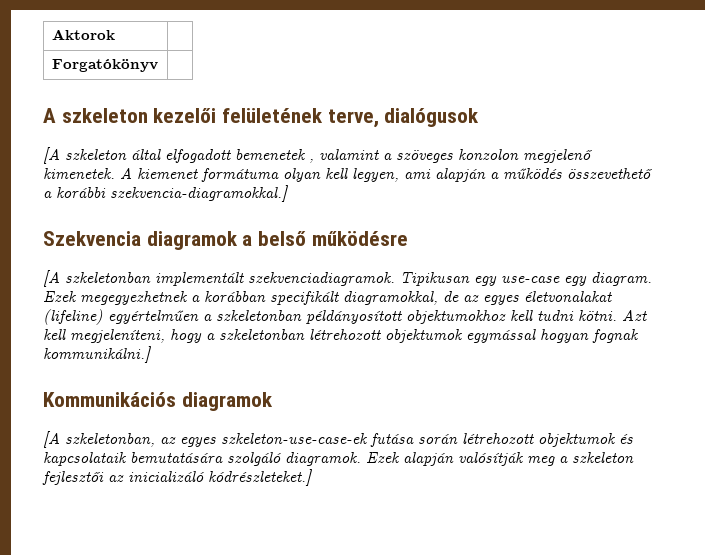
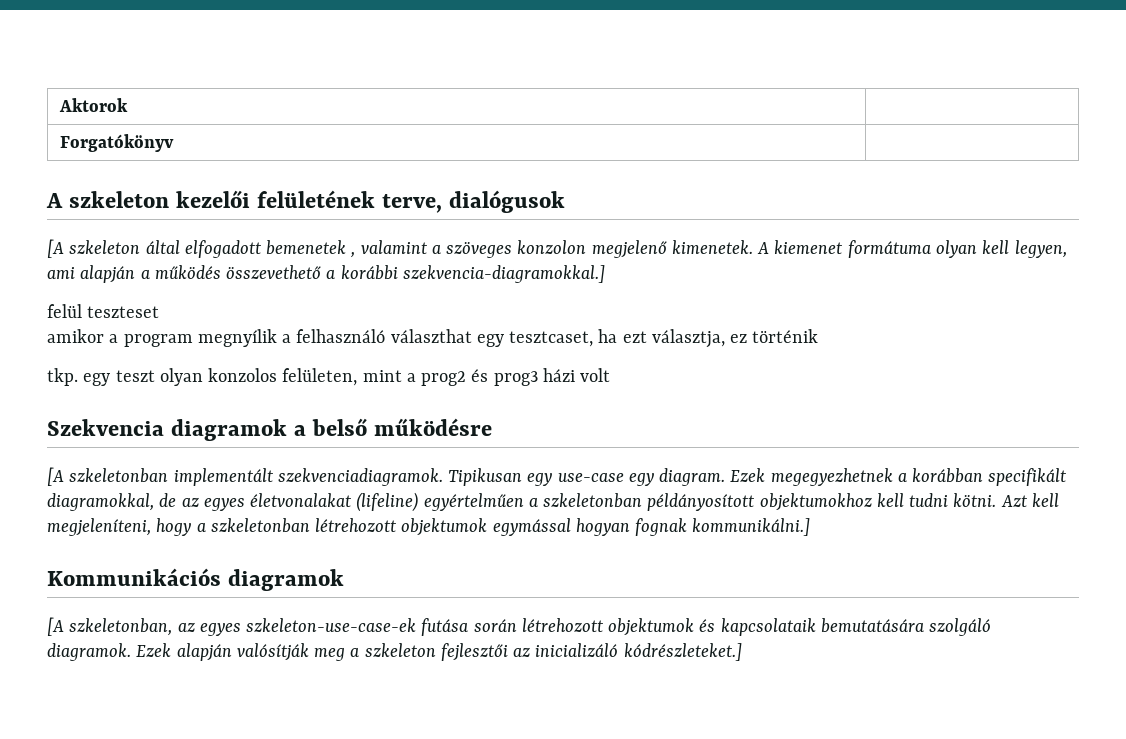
(288, 193) none -> [47,304,160,318] [47,329,819,348] [47,368,611,386] // felül teszteset // amikor a program megnyílik a felhasználó választhat egy tesztcaset, ha ezt választja, ez történik // tkp. egy teszt olyan konzolos felületen, mint a prog2 és prog3 házi volt

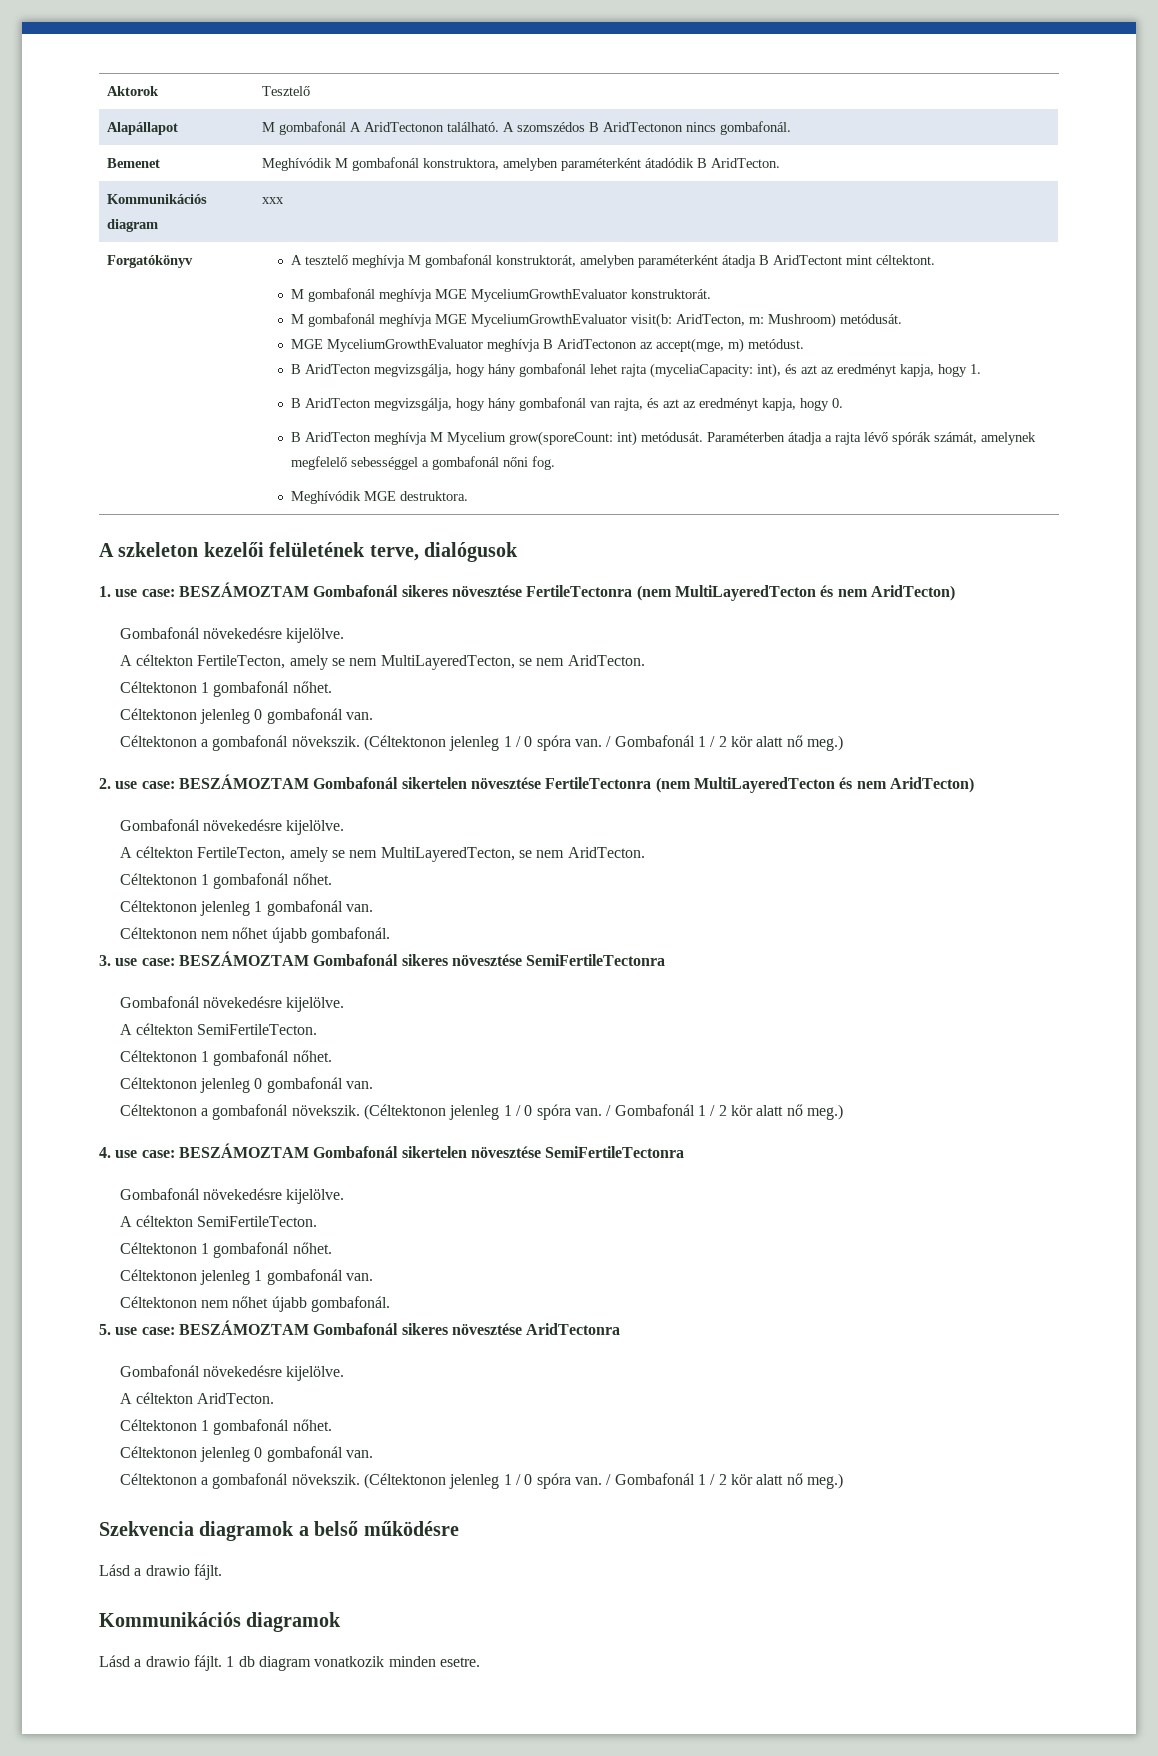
[60,134,175,152] // Forgatókönyv | -> [262,86,311,96] [107,122,179,135] [262,121,792,135] [107,158,161,168] [262,157,781,171] [107,194,208,204] [107,219,159,232] [262,197,285,204] [107,255,194,268] [290,254,935,268] [290,288,711,302] [290,313,902,328] [290,338,804,353] [290,363,981,378] [290,397,843,411] [290,431,1036,446] [290,456,555,470] [290,491,468,504] Tesztelő // Alapállapot | M gombafonál A AridTectonon található. A szomszédos B AridTectonon nincs gombafonál. // Bemenet | Meghívódik M gombafonál konstruktora, amelyben paraméterként átadódik B AridTecton. // Kommunikációs diagram | xxx // Forgatókönyv | A tesztelő meghívja M gombafonál konstruktorát, amelyben paraméterként átadja B AridTectont mint céltektont. // M gombafonál meghívja MGE MyceliumGrowthEvaluator konstruktorát. // M gombafonál meghívja MGE MyceliumGrowthEvaluator visit(b: AridTecton, m: Mushroom) metódusát. // MGE MyceliumGrowthEvaluator meghívja B AridTectonon az accept(mge, m) metódust. // B AridTecton megvizsgálja, hogy hány gombafonál lehet rajta (myceliaCapacity: int), és azt az eredményt kapja, hogy 1. // B AridTecton megvizsgálja, hogy hány gombafonál van rajta, és azt az eredményt kapja, hogy 0. // B AridTecton meghívja M Mycelium grow(sporeCount: int) metódusát. Paraméterben átadja a rajta lévő spórák számát, amelynek megfelelő sebességgel a gombafonál nőni fog. // Meghívódik MGE destruktora.
[47,239,1067,258] [47,265,605,283] [47,304,160,318] [47,329,819,348] [47,368,611,386] [A szkeleton által elfogadott bemenetek , valamint a szöveges konzolon megjelenő kimenetek. A kiemenet formátuma olyan kell legyen, ami alapján a működés összevethető a korábbi szekvencia-diagramokkal.] // felül teszteset // amikor a program megnyílik a felhasználó választhat egy tesztcaset, ha ezt választja, ez történik // tkp. egy teszt olyan konzolos felületen, mint a prog2 és prog3 házi volt -> [99,582,955,601] [119,627,345,643] [119,654,645,670] [119,681,332,697] [119,708,374,724] [119,735,843,751] [99,774,974,793] [119,819,345,835] [119,846,645,862] [119,873,332,889] [119,900,374,916] [119,927,391,943] [99,951,666,966] [119,996,345,1012] [119,1023,318,1035] [119,1050,332,1066] [119,1077,374,1093] [119,1104,843,1120] [99,1143,685,1158] [119,1188,345,1204] [119,1215,318,1227] [119,1242,332,1258] [119,1269,374,1285] [119,1296,391,1312] [99,1320,621,1335] [119,1365,345,1381] [119,1392,275,1404] [119,1419,332,1435] [119,1446,374,1462] [119,1473,843,1489] 1. use case: BESZÁMOZTAM Gombafonál sikeres növesztése FertileTectonra (nem MultiLayeredTecton és nem AridTecton) // Gombafonál növekedésre kijelölve. // A céltekton FertileTecton, amely se nem MultiLayeredTecton, se nem AridTecton. // Céltektonon 1 gombafonál nőhet. // Céltektonon jelenleg 0 gombafonál van. // Céltektonon a gombafonál növekszik. (Céltektonon jelenleg 1 / 0 spóra van. / Gombafonál 1 / 2 kör alatt nő meg.) // 2. use case: BESZÁMOZTAM Gombafonál sikertelen növesztése FertileTectonra (nem MultiLayeredTecton és nem AridTecton) // Gombafonál növekedésre kijelölve. // A céltekton FertileTecton, amely se nem MultiLayeredTecton, se nem AridTecton. // Céltektonon 1 gombafonál nőhet. // Céltektonon jelenleg 1 gombafonál van. // Céltektonon nem nőhet újabb gombafonál. // 3. use case: BESZÁMOZTAM Gombafonál sikeres növesztése SemiFertileTectonra // Gombafonál növekedésre kijelölve. // A céltekton SemiFertileTecton. // Céltektonon 1 gombafonál nőhet. // Céltektonon jelenleg 0 gombafonál van. // Céltektonon a gombafonál növekszik. (Céltektonon jelenleg 1 / 0 spóra van. / Gombafonál 1 / 2 kör alatt nő meg.) // 4. use case: BESZÁMOZTAM Gombafonál sikertelen növesztése SemiFertileTectonra // Gombafonál növekedésre kijelölve. // A céltekton SemiFertileTecton. // Céltektonon 1 gombafonál nőhet. // Céltektonon jelenleg 1 gombafonál van. // Céltektonon nem nőhet újabb gombafonál. // 5. use case: BESZÁMOZTAM Gombafonál sikeres növesztése AridTectonra // Gombafonál növekedésre kijelölve. // A céltekton AridTecton. // Céltektonon 1 gombafonál nőhet. // Céltektonon jelenleg 0 gombafonál van. // Céltektonon a gombafonál növekszik. (Céltektonon jelenleg 1 / 0 spóra van. / Gombafonál 1 / 2 kör alatt nő meg.)
[47,467,1067,486] [47,492,1059,512] [47,518,811,536] [47,568,345,591] [47,617,992,636] [47,643,742,661] [A szkeletonban implementált szekvenciadiagramok. Tipikusan egy use-case egy diagram. Ezek megegyezhetnek a korábban specifikált diagramokkal, de az egyes életvonalakat (lifeline) egyértelműen a szkeletonban példányosított objektumokhoz kell tudni kötni. Azt kell megjeleníteni, hogy a szkeletonban létrehozott objektumok egymással hogyan fognak kommunikálni.] // Kommunikációs diagramok // [A szkeletonban, az egyes szkeleton-use-case-ek futása során létrehozott objektumok és kapcsolataik bemutatására szolgáló diagramok. Ezek alapján valósítják meg a szkeleton fejlesztői az inicializáló kódrészleteket.] -> [99,1564,222,1580] [99,1612,342,1632] [99,1655,480,1671] Lásd a drawio fájlt. // Kommunikációs diagramok // Lásd a drawio fájlt. 1 db diagram vonatkozik minden esetre.

